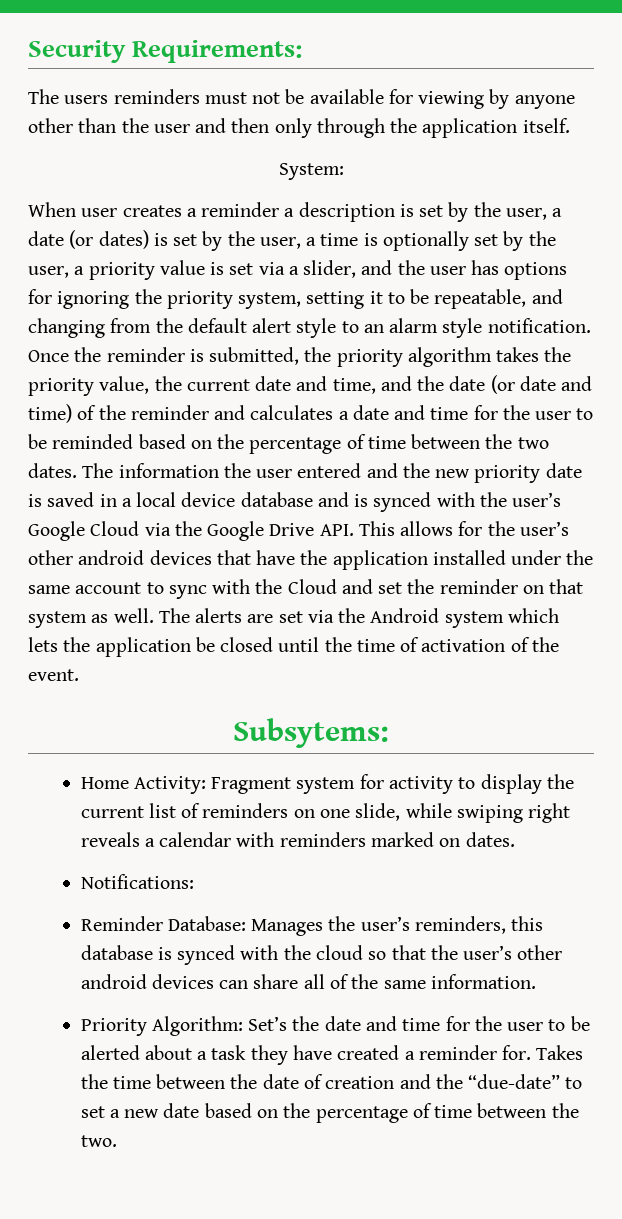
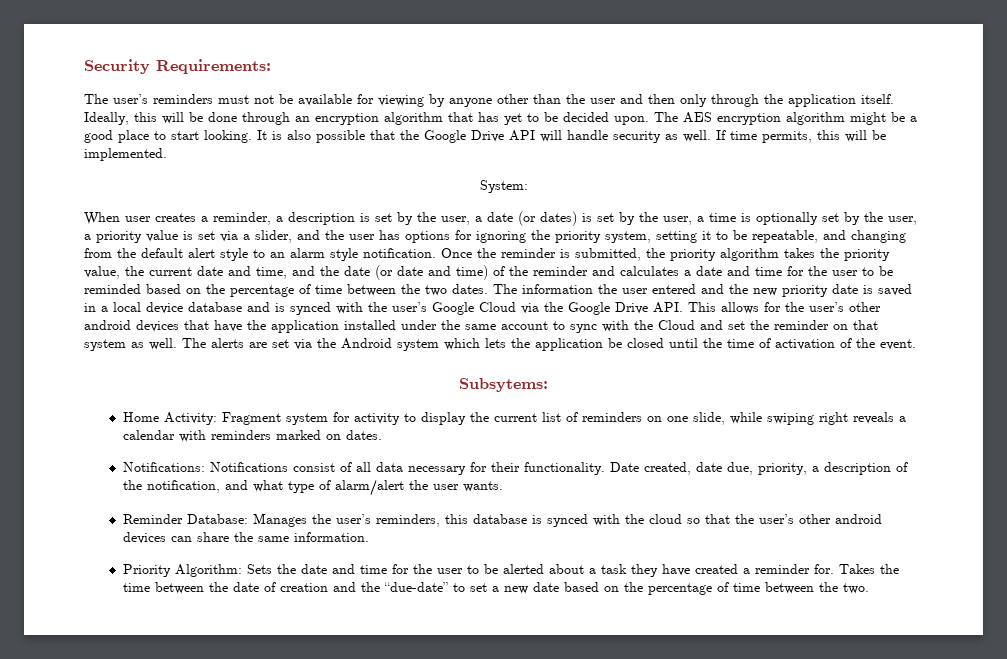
[64,95,109,104] users -> [113,94,148,104] user’s
(570, 125) none -> [84,112,917,125] [84,130,886,143] [84,148,167,161] Ideally, this will be done through an encryption algorithm that has yet to be decided upon. The AES encryption algorithm might be a good place to start looking. It is also possible that the Google Drive API will handle security as well. If time permits, this will be implemented.
[201,202,280,217] reminder -> [213,212,271,225] reminder,
(194, 881) none -> [209,462,908,475] [122,479,503,496] Notifications consist of all data necessary for their functionality. Date created, date due, priority, a description of the notification, and what type of alarm/alert the user wants.
[303,974,349,989] all of -> (229, 537) none
[248,1016,288,1031] Set’s -> [246,564,272,574] Sets

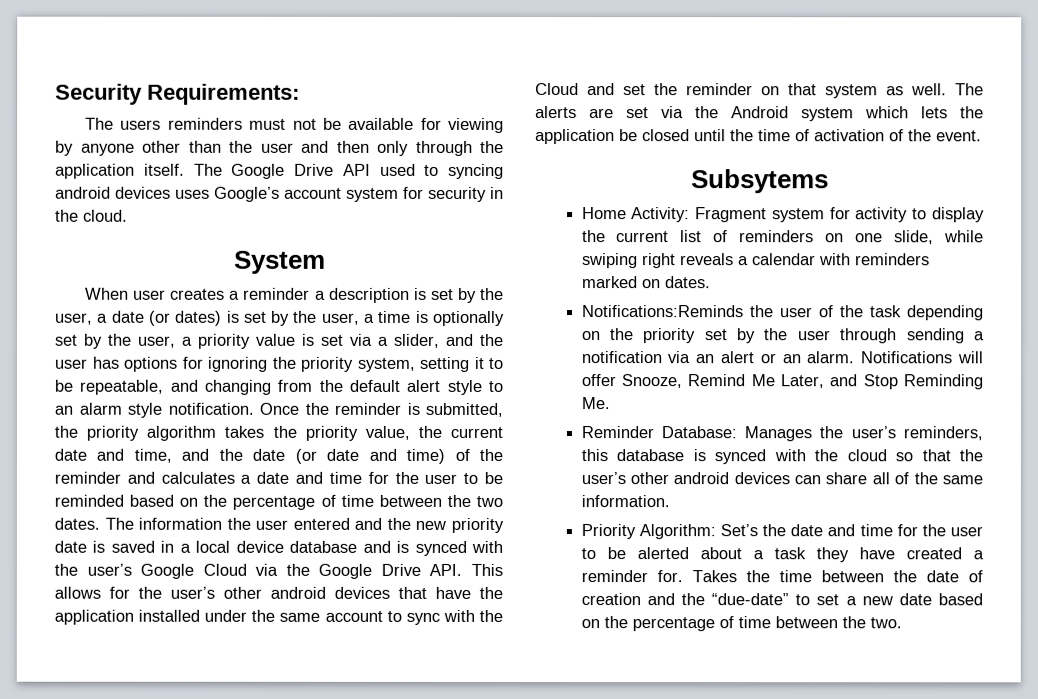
[113,94,148,104] user’s -> [120,119,162,130] users
[84,112,917,125] [84,130,886,143] [84,148,167,161] [479,180,528,193] Ideally, this will be done through an encryption algorithm that has yet to be decided upon. The AES encryption algorithm might be a good place to start looking. It is also possible that the Google Drive API will handle security as well. If time permits, this will be implemented. // System: -> [193,163,504,179] [55,186,504,202] [55,209,128,222] [233,250,326,274] The Google Drive API used to syncing android devices uses Google’s account system for security in the cloud. // System
[213,212,271,225] reminder, -> [243,287,311,300] reminder
[459,378,548,392] Subsytems: -> [690,169,829,194] Subsytems
[122,462,908,475] [122,479,503,496] Notifications: Notifications consist of all data necessary for their functionality. Date created, date due, priority, a description of the notification, and what type of alarm/alert the user wants. -> [581,305,985,321] [581,328,985,344] [580,351,983,364] [580,374,983,390] [580,397,610,410] Notifications:Reminds the user of the task depending on the priority set by the user through sending a notification via an alert or an alarm. Notifications will offer Snooze, Remind Me Later, and Stop Reminding Me.
(229, 537) none -> [871,472,910,485] all of
[246,564,272,574] Sets -> [719,524,758,537] Set’s

